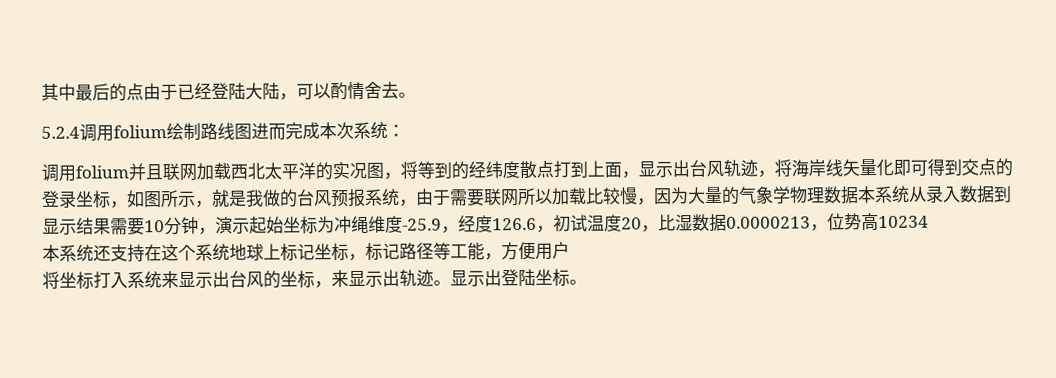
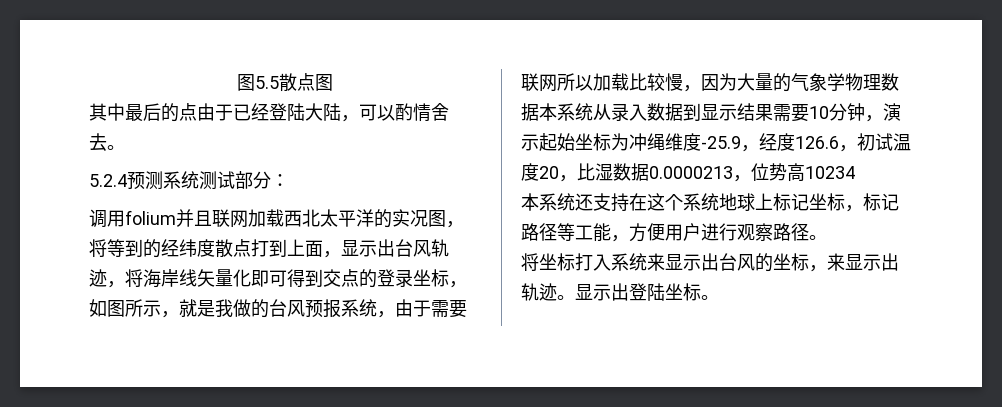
(41, 92) none -> [237,73,333,92] 图5.5散点图 //
[79,121,388,142] 调用folium绘制路线图进而完成本次系统 -> [127,171,271,190] 预测系统测试部分
(570, 250) none -> [701,223,827,242] 进行观察路径。

